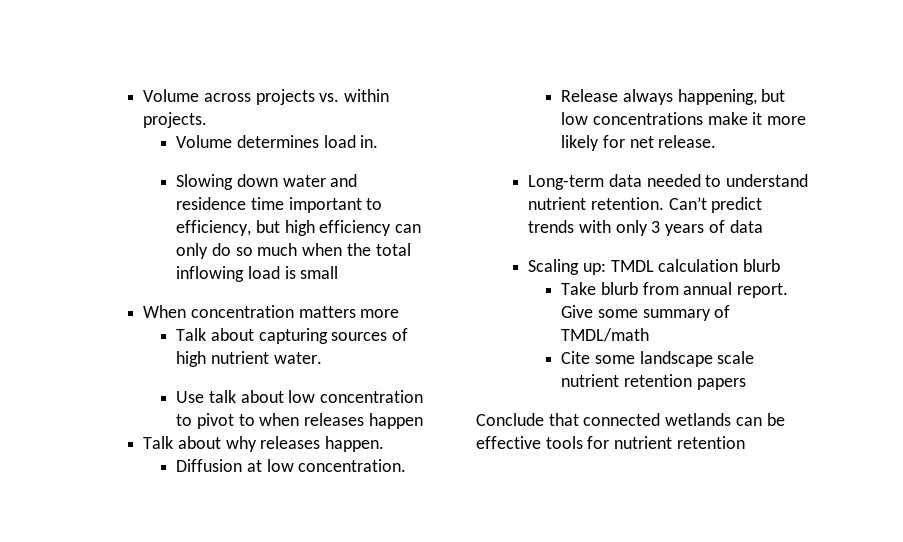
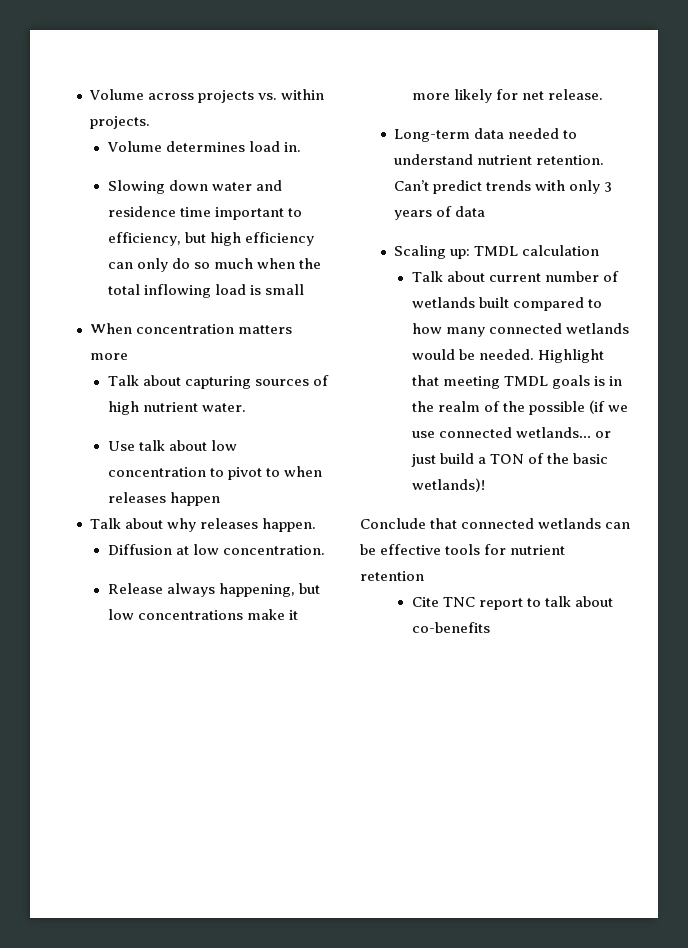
[743,259,781,272] [561,282,789,298] [561,305,731,321] [561,328,650,342] [561,351,755,367] [561,374,746,390] blurb // Take blurb from annual report. Give some summary of TMDL/math // Cite some landscape scale nutrient retention papers -> [411,271,619,282] [411,297,602,311] [411,323,629,337] [411,349,604,363] [411,375,622,389] [411,400,628,415] [411,427,611,438] [410,453,608,467] [411,478,485,492] // Talk about current number of wetlands built compared to how many connected wetlands would be needed. Highlight that meeting TMDL goals is in the realm of the possible (if we use connected wetlands… or just build a TON of the basic wetlands)!
(745, 442) none -> [411,596,613,610] [411,622,490,633] // Cite TNC report to talk about co-benefits

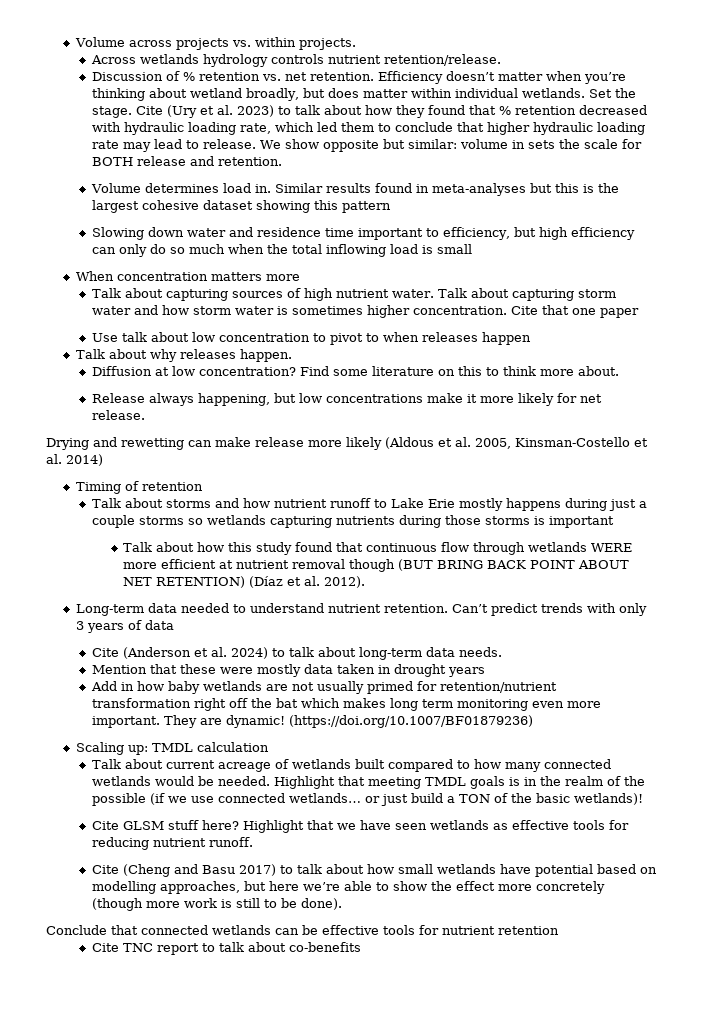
[106,141,301,152] Volume determines load in. -> [90,54,501,67] [91,71,626,84] [91,88,636,101] [91,105,647,118] [91,122,645,135] [91,139,642,152] [91,156,282,166] [90,183,619,196] [91,200,391,213] Across wetlands hydrology controls nutrient retention/release. // Discussion of % retention vs. net retention. Efficiency doesn’t matter when you’re thinking about wetland broadly, but does matter within individual wetlands. Set the stage. Cite (Ury et al. 2023) to talk about how they found that % retention decreased with hydraulic loading rate, which led them to conclude that higher hydraulic loading rate may lead to release. We show opposite but similar: volume in sets the scale for BOTH release and retention. // Volume determines load in. Similar results found in meta-analyses but this is the largest cohesive dataset showing this pattern
(246, 407) none -> [437,288,616,301] [91,305,639,318] Talk about capturing storm water and how storm water is sometimes higher concentration. Cite that one paper
[222,545,325,555] concentration. -> [198,366,619,376] concentration? Find some literature on this to think more about.
(603, 94) none -> [46,437,648,450] [46,454,103,466] [75,481,203,494] [91,498,647,511] [91,515,614,528] [123,542,633,555] [123,559,630,572] [123,576,366,588] // Drying and rewetting can make release more likely (Aldous et al. 2005, Kinsman-Costello et al. 2014) // Timing of retention // Talk about storms and how nutrient runoff to Lake Erie mostly happens during just a couple storms so wetlands capturing nutrients during those storms is important // Talk about how this study found that continuous flow through wetlands WERE more efficient at nutrient removal though (BUT BRING BACK POINT ABOUT NET RETENTION) (Díaz et al. 2012).
(486, 211) none -> [91,647,502,660] [91,664,485,677] [90,681,557,694] [91,698,601,711] [91,715,533,728] // Cite (Anderson et al. 2024) to talk about long-term data needs. // Mention that these were mostly data taken in drought years // Add in how baby wetlands are not usually primed for retention/nutrient transformation right off the bat which makes long term monitoring even more important. They are dynamic! (https://doi.org/10.1007/BF01879236)
[544,271,599,282] number -> [217,762,271,772] acreage
(485, 485) none -> [91,820,629,833] [91,837,253,850] [91,864,657,877] [91,881,605,894] [91,898,342,911] // Cite GLSM stuff here? Highlight that we have seen wetlands as effective tools for reducing nutrient runoff. // Cite (Cheng and Basu 2017) to talk about how small wetlands have potential based on modelling approaches, but here we’re able to show the effect more concretely (though more work is still to be done).

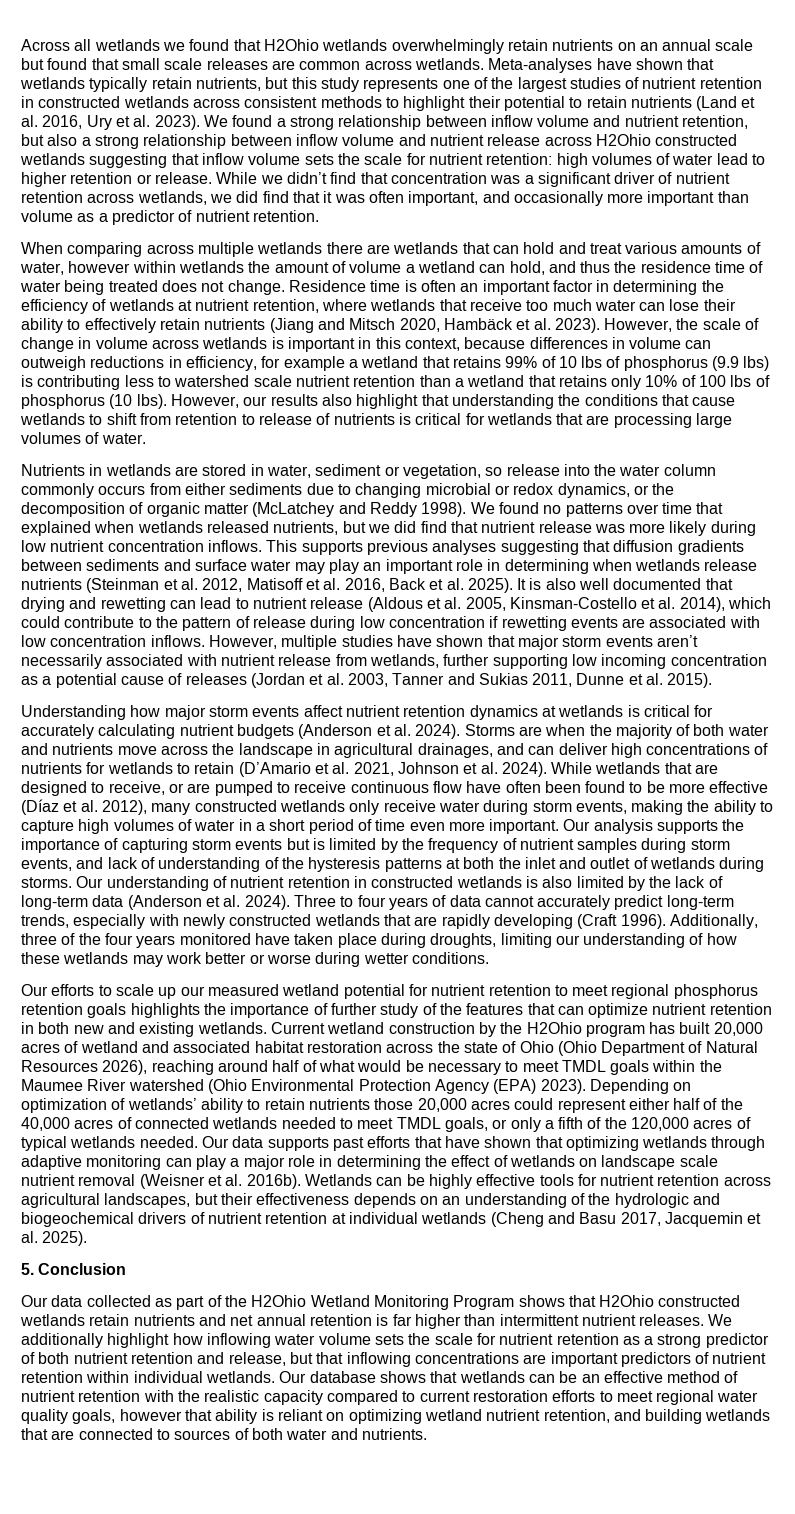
[74,37,356,50] [90,54,501,67] [91,71,626,84] [91,88,636,101] [91,105,647,118] [91,122,645,135] [91,139,642,152] [91,156,282,166] [90,183,619,196] [91,200,391,213] [91,227,635,240] [91,244,472,257] [75,271,300,281] [91,288,616,301] [91,305,639,318] [91,332,531,345] [75,349,292,362] [91,366,619,376] [91,393,602,406] [91,410,145,420] [46,437,382,450] Volume across projects vs. within projects. // Across wetlands hydrology controls nutrient retention/release. // Discussion of % retention vs. net retention. Efficiency doesn’t matter when you’re thinking about wetland broadly, but does matter within individual wetlands. Set the stage. Cite (Ury et al. 2023) to talk about how they found that % retention decreased with hydraulic loading rate, which led them to conclude that higher hydraulic loading rate may lead to release. We show opposite but similar: volume in sets the scale for BOTH release and retention. // Volume determines load in. Similar results found in meta-analyses but this is the largest cohesive dataset showing this pattern // Slowing down water and residence time important to efficiency, but high efficiency can only do so much when the total inflowing load is small // When concentration matters more // Talk about capturing sources of high nutrient water. Talk about capturing storm water and how storm water is sometimes higher concentration. Cite that one paper // Use talk about low concentration to pivot to when releases happen // Talk about why releases happen. // Diffusion at low concentration? Find some literature on this to think more about. // Release always happening, but low concentrations make it more likely for net release. // Drying and rewetting can make release more likely -> [21,39,754,54] [21,58,715,73] [20,77,762,92] [21,96,756,111] [21,115,749,130] [21,134,738,149] [20,153,766,168] [21,172,730,187] [21,191,749,206] [21,210,319,225] [21,242,761,257] [20,261,764,275] [20,280,724,295] [21,299,736,314] [21,318,760,333] [21,337,712,352] [21,356,770,371] [21,375,770,390] [21,394,736,409] [20,413,733,428] [21,432,146,444] [21,464,716,479] [21,483,675,498] [21,502,724,517] [21,521,756,536] [21,540,744,555] [21,559,758,574] [21,578,733,593] [21,597,364,612] Across all wetlands we found that H2Ohio wetlands overwhelmingly retain nutrients on an annual scale but found that small scale releases are common across wetlands. Meta-analyses have shown that wetlands typically retain nutrients, but this study represents one of the largest studies of nutrient retention in constructed wetlands across consistent methods to highlight their potential to retain nutrients (Land et al. 2016, Ury et al. 2023). We found a strong relationship between inflow volume and nutrient retention, but also a strong relationship between inflow volume and nutrient release across H2Ohio constructed wetlands suggesting that inflow volume sets the scale for nutrient retention: high volumes of water lead to higher retention or release. While we didn’t find that concentration was a significant driver of nutrient retention across wetlands, we did find that it was often important, and occasionally more important than volume as a predictor of nutrient retention. // When comparing across multiple wetlands there are wetlands that can hold and treat various amounts of water, however within wetlands the amount of volume a wetland can hold, and thus the residence time of water being treated does not change. Residence time is often an important factor in determining the efficiency of wetlands at nutrient retention, where wetlands that receive too much water can lose their ability to effectively retain nutrients (Jiang and Mitsch 2020, Hambäck et al. 2023). However, the scale of change in volume across wetlands is important in this context, because differences in volume can outweigh reductions in efficiency, for example a wetland that retains 99% of 10 lbs of phosphorus (9.9 lbs) is contributing less to watershed scale nutrient retention than a wetland that retains only 10% of 100 lbs of phosphorus (10 lbs). However, our results also highlight that understanding the conditions that cause wetlands to shift from retention to release of nutrients is critical for wetlands that are processing large volumes of water. // Nutrients in wetlands are stored in water, sediment or vegetation, so release into the water column commonly occurs from either sediments due to changing microbial or redox dynamics, or the decomposition of organic matter (McLatchey and Reddy 1998). We found no patterns over time that explained when wetlands released nutrients, but we did find that nutrient release was more likely during low nutrient concentration inflows. This supports previous analyses suggesting that diffusion gradients between sediments and surface water may play an important role in determining when wetlands release nutrients (Steinman et al. 2012, Matisoff et al. 2016, Back et al. 2025). It is also well documented that drying and rewetting can lead to nutrient release
[66,454,103,466] [75,481,203,494] [91,498,647,511] [91,515,614,528] [123,542,633,555] [123,559,630,572] [123,576,366,588] [75,603,647,616] [75,620,174,633] [91,647,502,660] [91,664,485,677] [90,681,557,694] [91,698,601,711] [91,715,533,728] [75,742,269,755] [91,759,611,772] [91,776,645,789] [91,793,643,806] [91,820,629,833] [91,837,253,850] [91,864,657,877] [91,881,605,894] [91,898,342,911] [46,925,318,935] 2014) // Timing of retention // Talk about storms and how nutrient runoff to Lake Erie mostly happens during just a couple storms so wetlands capturing nutrients during those storms is important // Talk about how this study found that continuous flow through wetlands WERE more efficient at nutrient removal though (BUT BRING BACK POINT ABOUT NET RETENTION) (Díaz et al. 2012). // Long-term data needed to understand nutrient retention. Can’t predict trends with only 3 years of data // Cite (Anderson et al. 2024) to talk about long-term data needs. // Mention that these were mostly data taken in drought years // Add in how baby wetlands are not usually primed for retention/nutrient transformation right off the bat which makes long term monitoring even more important. They are dynamic! (https://doi.org/10.1007/BF01879236) // Scaling up: TMDL calculation // Talk about current acreage of wetlands built compared to how many connected wetlands would be needed. Highlight that meeting TMDL goals is in the realm of the possible (if we use connected wetlands… or just build a TON of the basic wetlands)! // Cite GLSM stuff here? Highlight that we have seen wetlands as effective tools for reducing nutrient runoff. // Cite (Cheng and Basu 2017) to talk about how small wetlands have potential based on modelling approaches, but here we’re able to show the effect more concretely (though more work is still to be done). // Conclude that connected wetlands can be -> [679,597,772,612] [21,616,760,631] [21,635,698,650] [21,654,767,669] [21,673,713,688] [21,705,714,720] [21,724,769,739] [21,743,769,758] [21,762,719,777] [21,781,769,796] [21,799,774,815] [21,819,745,834] [21,838,730,853] [21,857,765,872] [21,876,723,891] [21,895,734,910] [21,914,758,929] [21,933,737,948] [21,952,489,967] [21,984,758,999] [21,1003,772,1018] [21,1022,763,1037] [21,1041,758,1056] [21,1060,722,1075] [21,1079,692,1094] [21,1098,743,1113] [21,1117,751,1132] [21,1136,766,1151] [21,1155,718,1170] [21,1174,472,1189] 2014), which could contribute to the pattern of release during low concentration if rewetting events are associated with low concentration inflows. However, multiple studies have shown that major storm events aren’t necessarily associated with nutrient release from wetlands, further supporting low incoming concentration as a potential cause of releases (Jordan et al. 2003, Tanner and Sukias 2011, Dunne et al. 2015). // Understanding how major storm events affect nutrient retention dynamics at wetlands is critical for accurately calculating nutrient budgets (Anderson et al. 2024). Storms are when the majority of both water and nutrients move across the landscape in agricultural drainages, and can deliver high concentrations of nutrients for wetlands to retain (D’Amario et al. 2021, Johnson et al. 2024). While wetlands that are designed to receive, or are pumped to receive continuous flow have often been found to be more effective (Díaz et al. 2012), many constructed wetlands only receive water during storm events, making the ability to capture high volumes of water in a short period of time even more important. Our analysis supports the importance of capturing storm events but is limited by the frequency of nutrient samples during storm events, and lack of understanding of the hysteresis patterns at both the inlet and outlet of wetlands during storms. Our understanding of nutrient retention in constructed wetlands is also limited by the lack of long-term data (Anderson et al. 2024). Three to four years of data cannot accurately predict long-term trends, especially with newly constructed wetlands that are rapidly developing (Craft 1996). Additionally, three of the four years monitored have taken place during droughts, limiting our understanding of how these wetlands may work better or worse during wetter conditions. // Our efforts to scale up our measured wetland potential for nutrient retention to meet regional phosphorus retention goals highlights the importance of further study of the features that can optimize nutrient retention in both new and existing wetlands. Current wetland construction by the H2Ohio program has built 20,000 acres of wetland and associated habitat restoration across the state of Ohio (Ohio Department of Natural Resources 2026), reaching around half of what would be necessary to meet TMDL goals within the Maumee River watershed (Ohio Environmental Protection Agency (EPA) 2023). Depending on optimization of wetlands’ ability to retain nutrients those 20,000 acres could represent either half of the 40,000 acres of connected wetlands needed to meet TMDL goals, or only a fifth of the 120,000 acres of typical wetlands needed. Our data supports past efforts that have shown that optimizing wetlands through adaptive monitoring can play a major role in determining the effect of wetlands on landscape scale nutrient removal (Weisner et al. 2016b). Wetlands can be highly
[91,942,361,955] // Cite TNC report to talk about co-benefits -> [723,1176,771,1186] [21,1193,720,1208] [21,1212,762,1227] [21,1231,88,1246] [21,1263,127,1275] [21,1295,741,1310] [20,1314,733,1329] [21,1333,769,1348] [21,1352,767,1367] [21,1371,739,1383] [21,1390,759,1405] [21,1409,771,1424] [21,1428,427,1440] across agricultural landscapes, but their effectiveness depends on an understanding of the hydrologic and biogeochemical drivers of nutrient retention at individual wetlands (Cheng and Basu 2017, Jacquemin et al. 2025). // 5. Conclusion // Our data collected as part of the H2Ohio Wetland Monitoring Program shows that H2Ohio constructed wetlands retain nutrients and net annual retention is far higher than intermittent nutrient releases. We additionally highlight how inflowing water volume sets the scale for nutrient retention as a strong predictor of both nutrient retention and release, but that inflowing concentrations are important predictors of nutrient retention within individual wetlands. Our database shows that wetlands can be an effective method of nutrient retention with the realistic capacity compared to current restoration efforts to meet regional water quality goals, however that ability is reliant on optimizing wetland nutrient retention, and building wetlands that are connected to sources of both water and nutrients.

